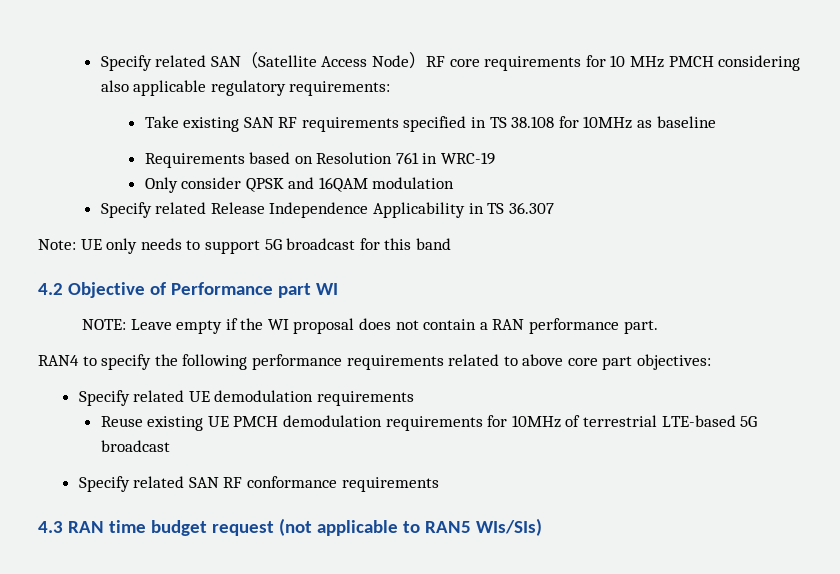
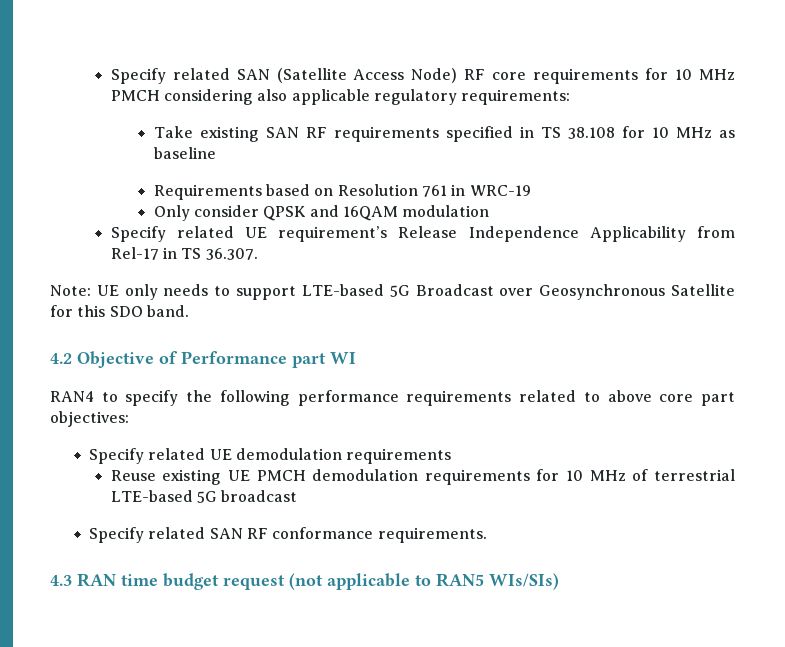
[100,52,426,71] Specify related SAN（Satellite Access Node） -> [110,68,458,84] Specify related SAN (Satellite Access Node)
[583,116,633,129] 10MHz -> [651,127,712,138] 10 MHz
(207, 208) none -> [245,226,388,242] UE requirement’s
[468,202,554,214] in TS 36.307 -> [697,226,735,238] [110,247,258,260] from Rel-17 in TS 36.307.
[264,238,451,250] 5G broadcast for this band -> [301,284,735,300] [50,305,189,317] LTE-based 5G Broadcast over Geosynchronous Satellite for this SDO band.
[81,318,658,334] // NOTE: Leave empty if the WI proposal does not contain a RAN performance part. -> (356, 358) none
[511,415,561,428] 10MHz -> [566,470,626,481] 10 MHz
[341,477,439,492] requirements -> [377,527,487,543] requirements.

